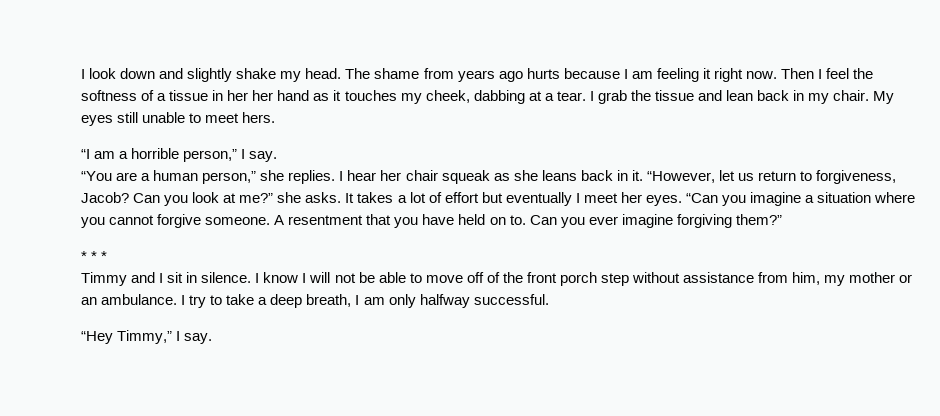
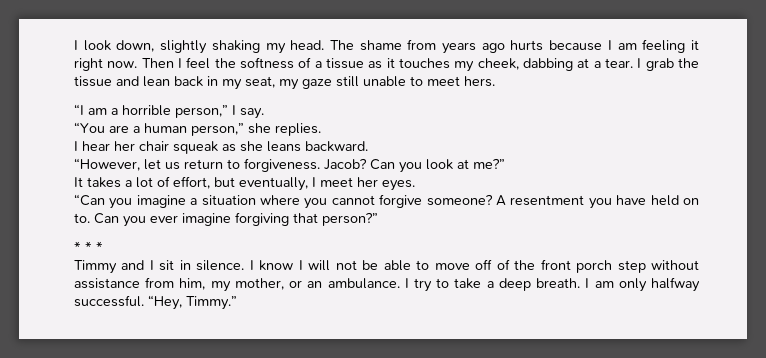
[120,68,277,82] down and slightly shake -> [116,40,260,54] down, slightly shaking
[212,90,310,101] in her her hand -> (364, 63) none
[833,90,895,104] [81,115,113,126] chair. My eyes -> [245,76,332,90] seat, my gaze
(336, 177) none -> (321, 129) //
[580,170,643,181] back in it. -> [305,141,368,152] backward. //
[816,170,897,184] forgiveness, -> [244,158,320,172] forgiveness.
[277,192,342,203] she asks. -> (505, 163) //
[444,192,572,206] effort but eventually -> [173,176,308,191] effort, but eventually,
(682, 200) none -> (415, 185) //
[205,217,271,225] someone. -> [426,194,493,206] someone?
[366,214,392,225] that -> (585, 200) none
[735,214,782,225] them?” -> [293,212,378,226] that person?”
[849,272,896,283] mother -> [234,278,284,290] mother,
[306,294,352,307] breath, -> [536,278,581,288] breath.
[81,330,213,344] // “Hey Timmy,” I say. -> [148,295,237,310] “Hey, Timmy.”

